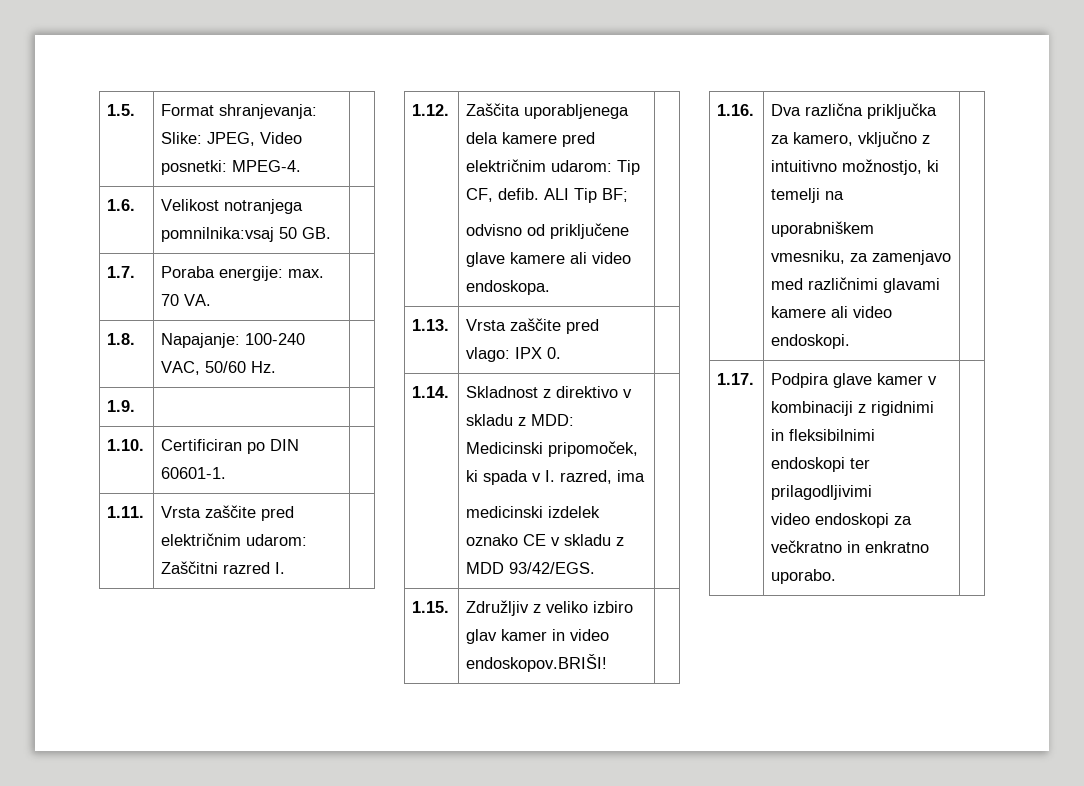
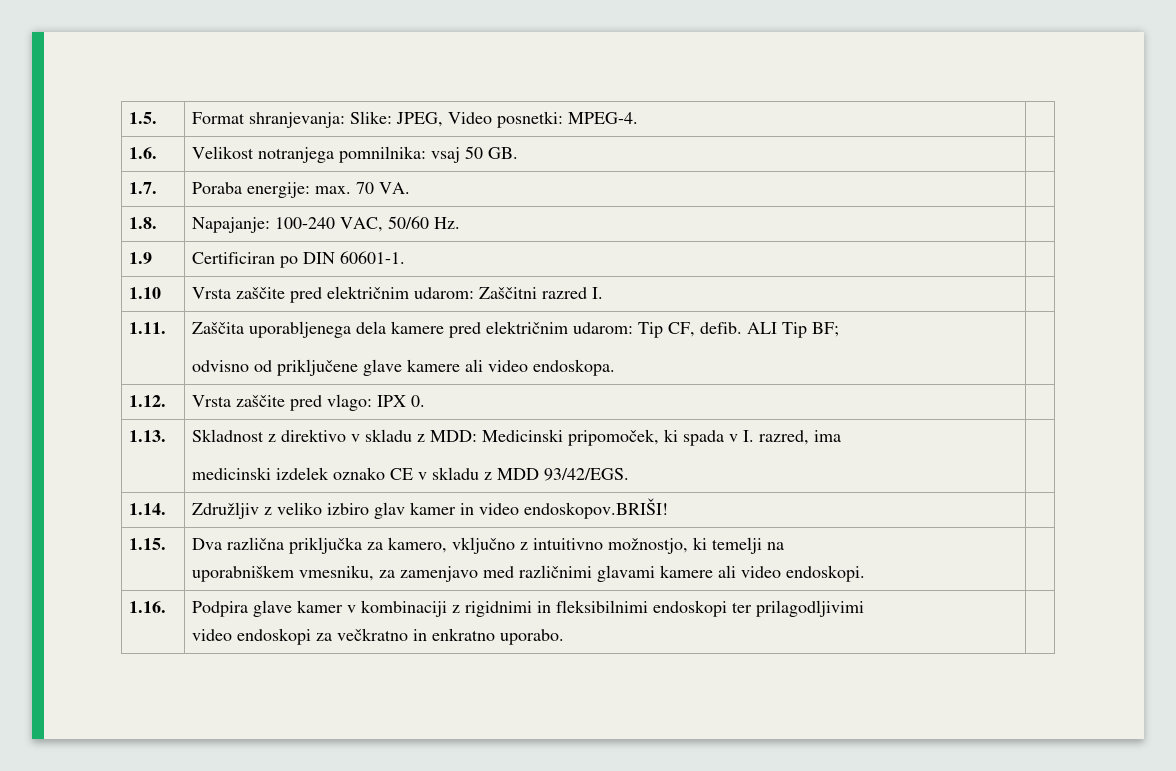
[161,227,275,242] pomnilnika:vsaj -> [338,146,460,163] pomnilnika: vsaj
[107,400,136,412] [107,439,145,451] 1.9. | | // 1.10. -> [128,252,152,264] 1.9
[107,506,145,518] 1.11. -> [128,287,161,299] 1.10
[412,104,450,116] 1.12. -> [128,322,166,334] 1.11.
[412,319,450,331] 1.13. -> [128,395,166,407] 1.12.
[412,386,450,398] 1.14. -> [128,430,166,442] 1.13.
[412,601,450,613] 1.15. -> [128,503,166,515] 1.14.
[717,104,755,116] 1.16. -> [128,538,166,550] 1.15.
[717,373,755,385] 1.17. -> [128,601,166,613] 1.16.

